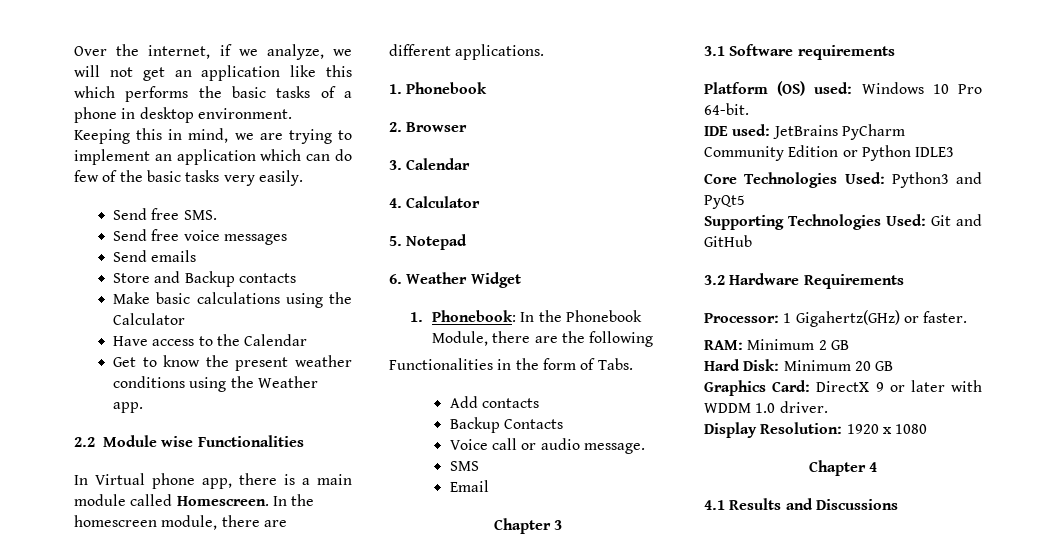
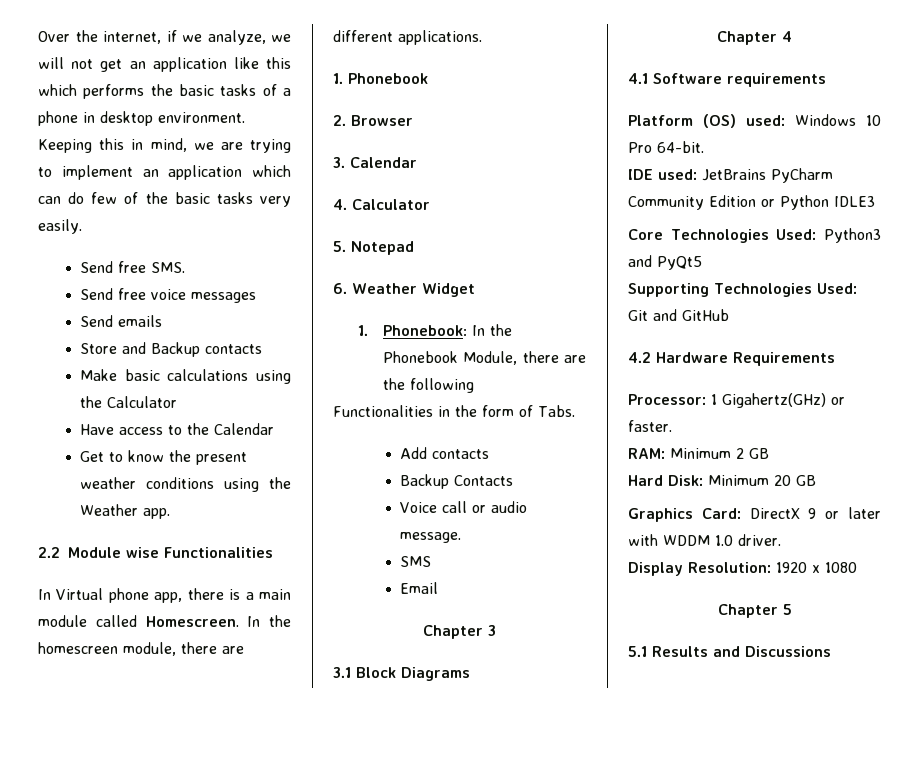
(725, 51) none -> [356,667,470,681] [717,31,792,45] [628,73,648,84] Block Diagrams // Chapter 4 // 4.1
[704,275,725,285] 3.2 -> [628,352,651,363] 4.2
[869,462,878,472] [704,500,725,510] 4 // 4.1 -> [782,604,792,615] [628,646,647,657] 5 // 5.1

